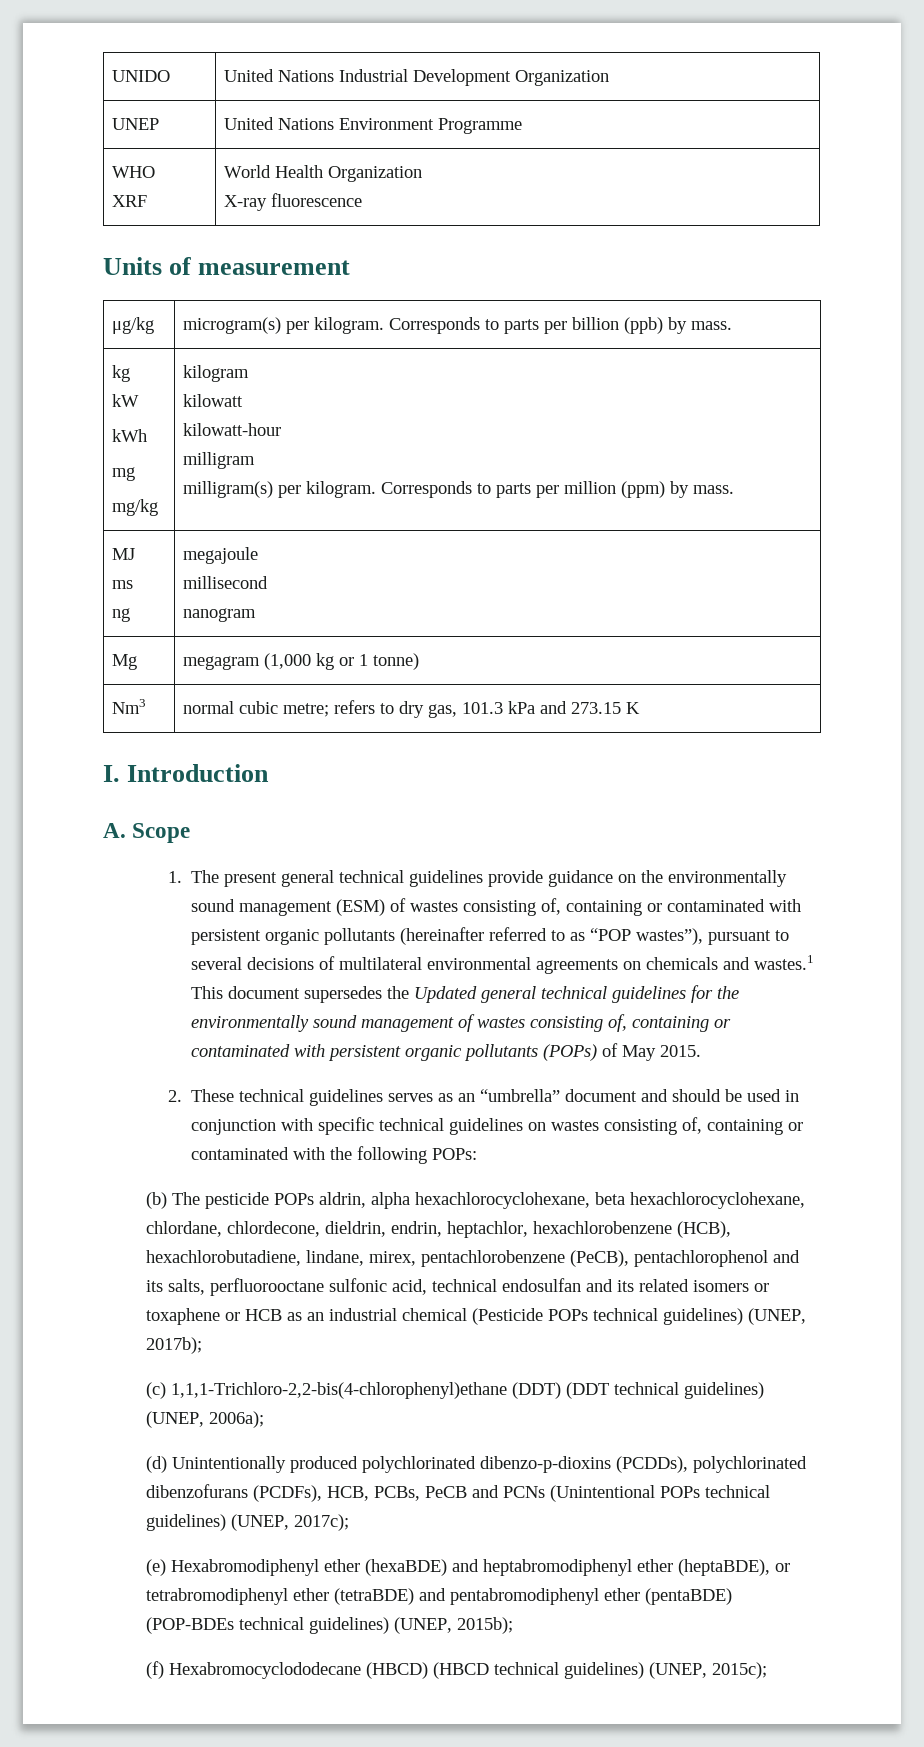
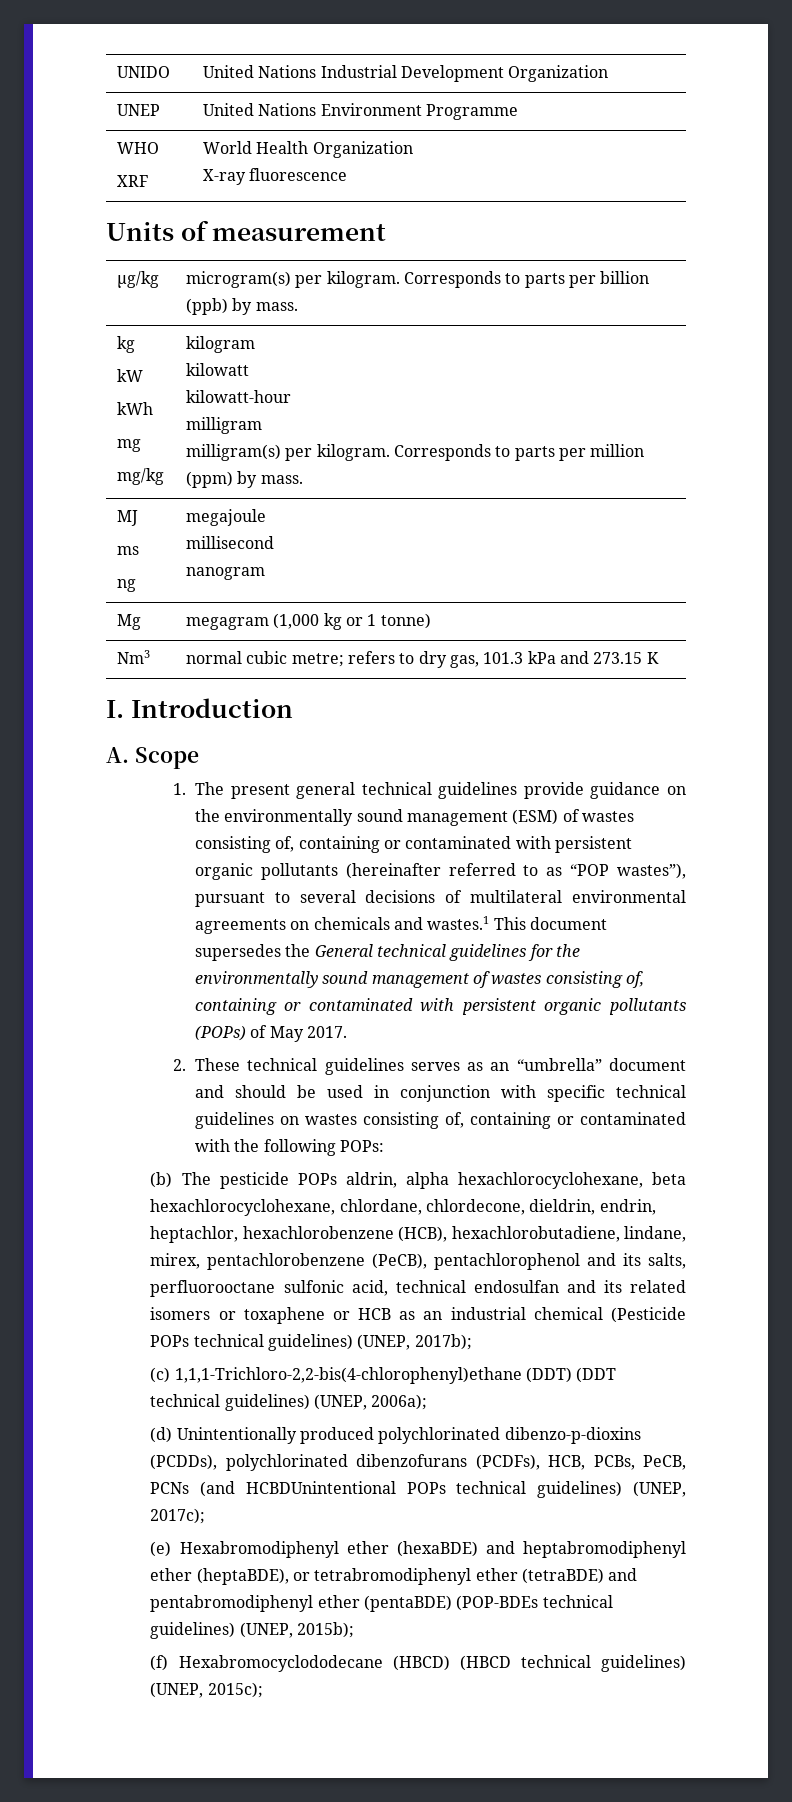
[414,986,537,1003] Updated general -> [314,944,373,957] General
[660,1045,702,1057] 2015. -> [306,1026,347,1038] 2017.
[425,1485,656,1502] PeCB and PCNs (Unintentional -> [643,1455,686,1470] [150,1481,396,1497] PeCB, PCNs (and HCBDUnintentional

